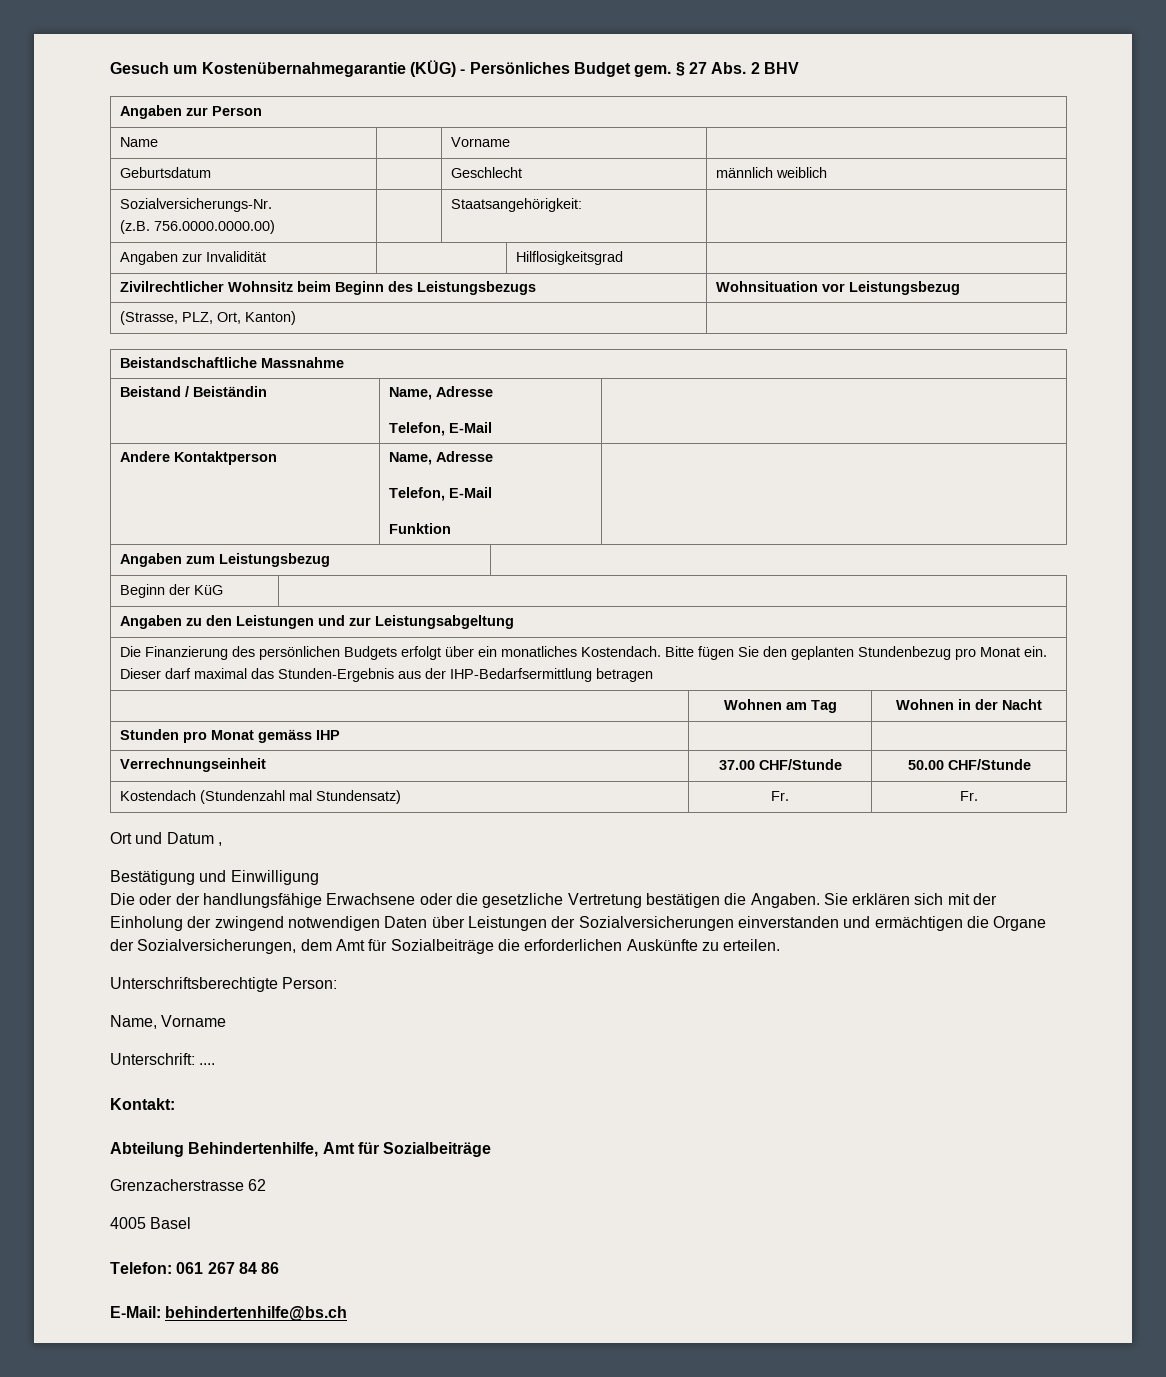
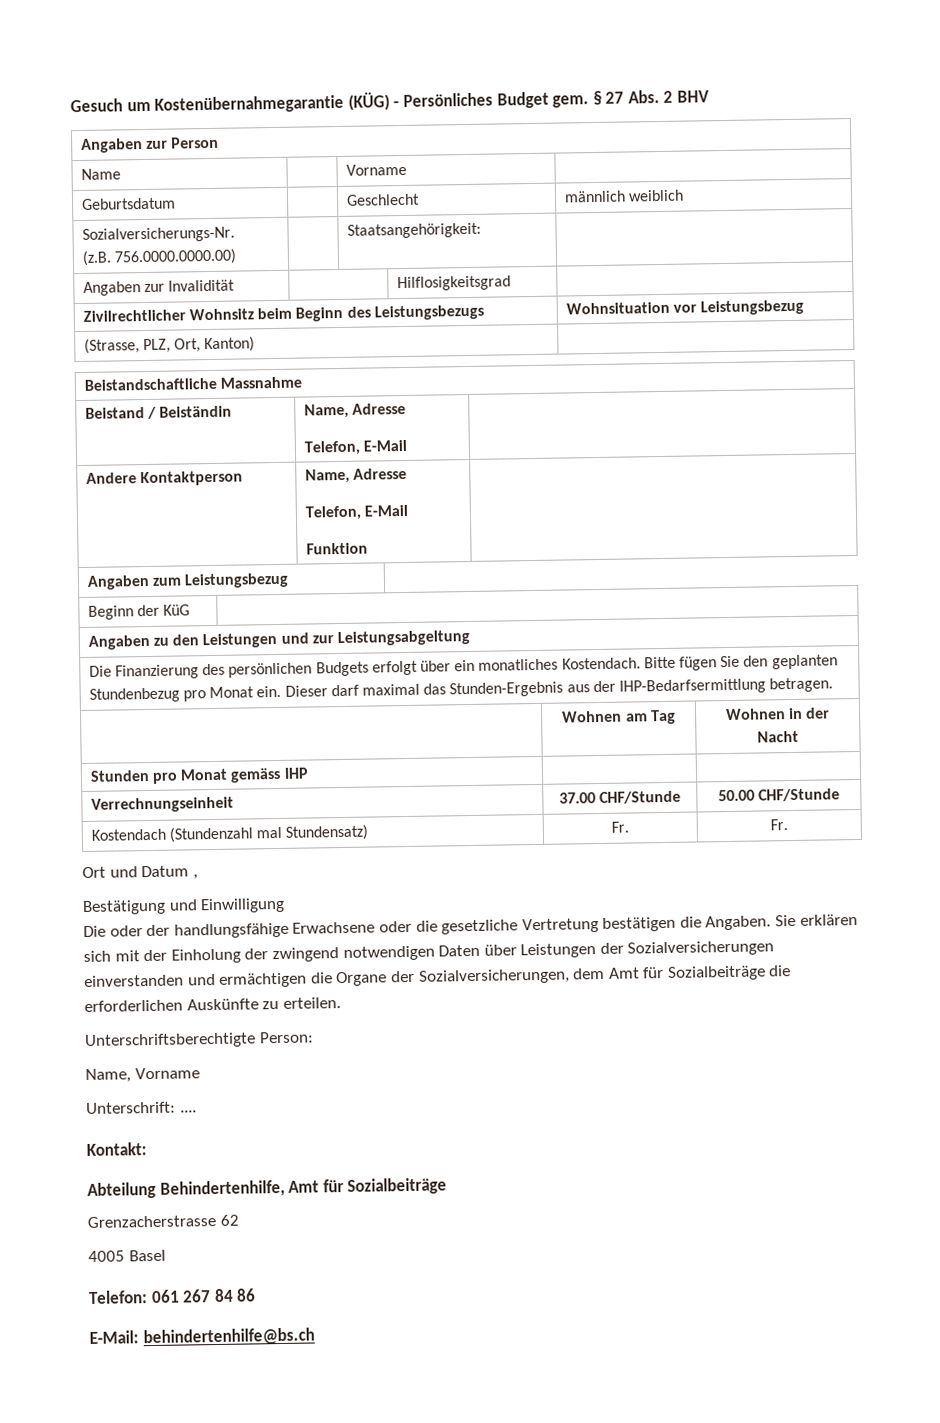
[595,668,653,682] betragen -> [769,677,834,693] betragen.

